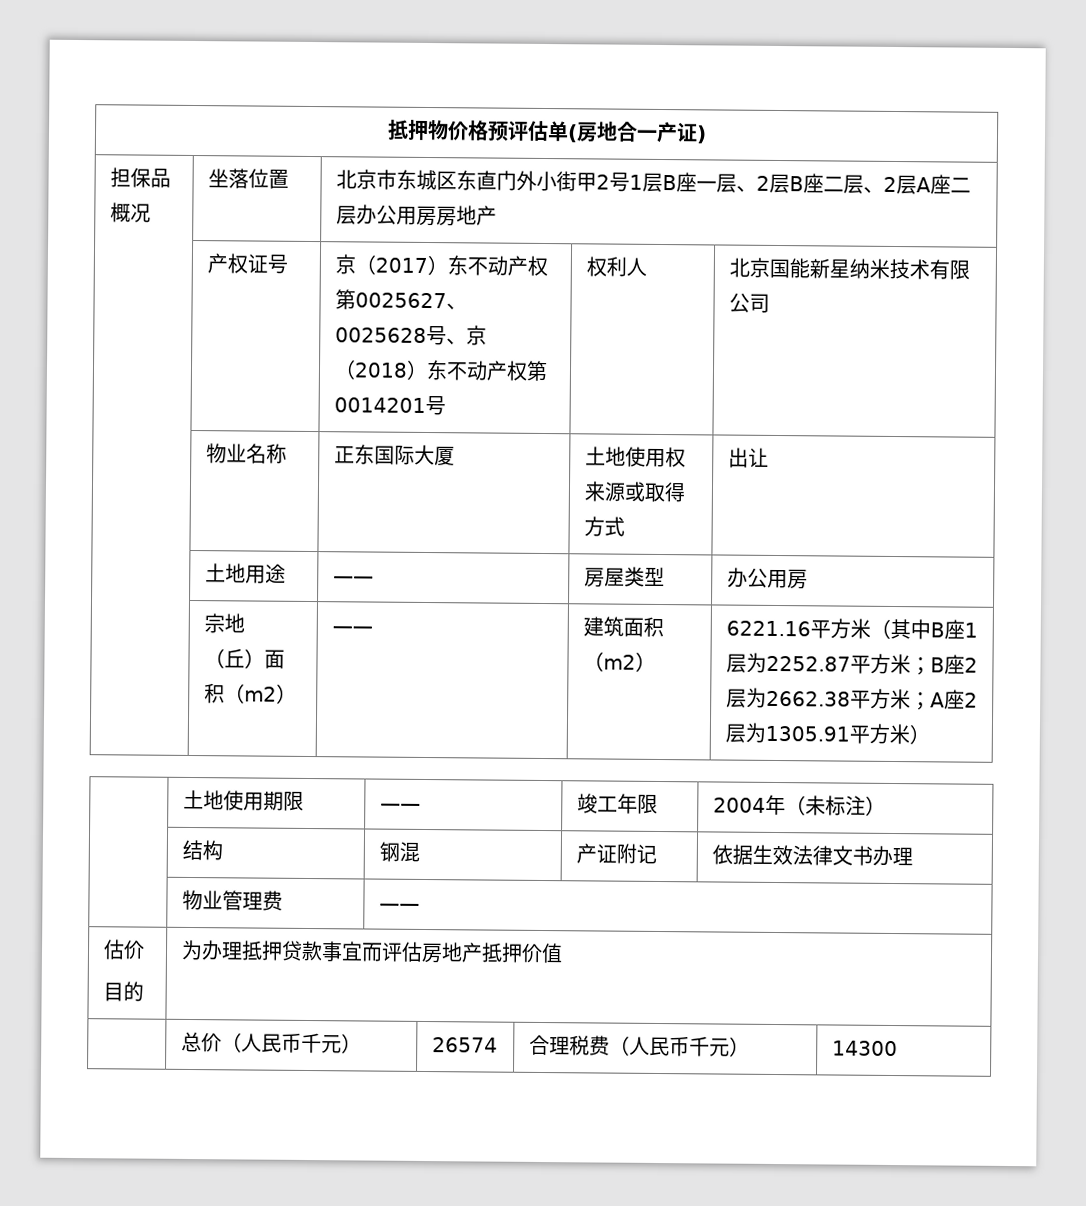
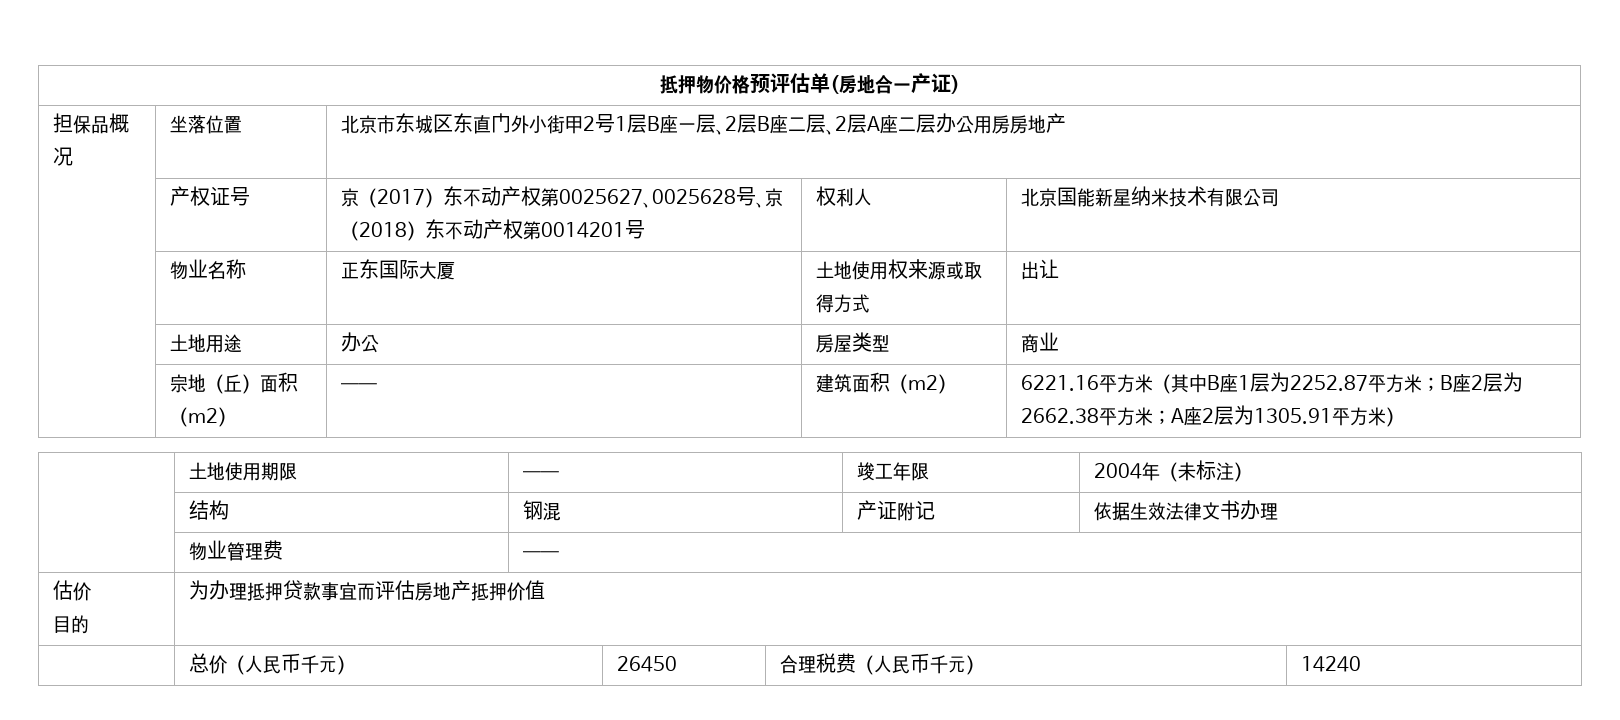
[332,576,374,583] —— -> [341,332,380,353] 办公
[726,567,808,590] 办公用房 -> [1021,332,1060,353] 商业
[431,1037,498,1053] 26574 -> [617,656,678,672] 26450
[831,1040,898,1057] 14300 -> [1301,656,1362,672] 14240

